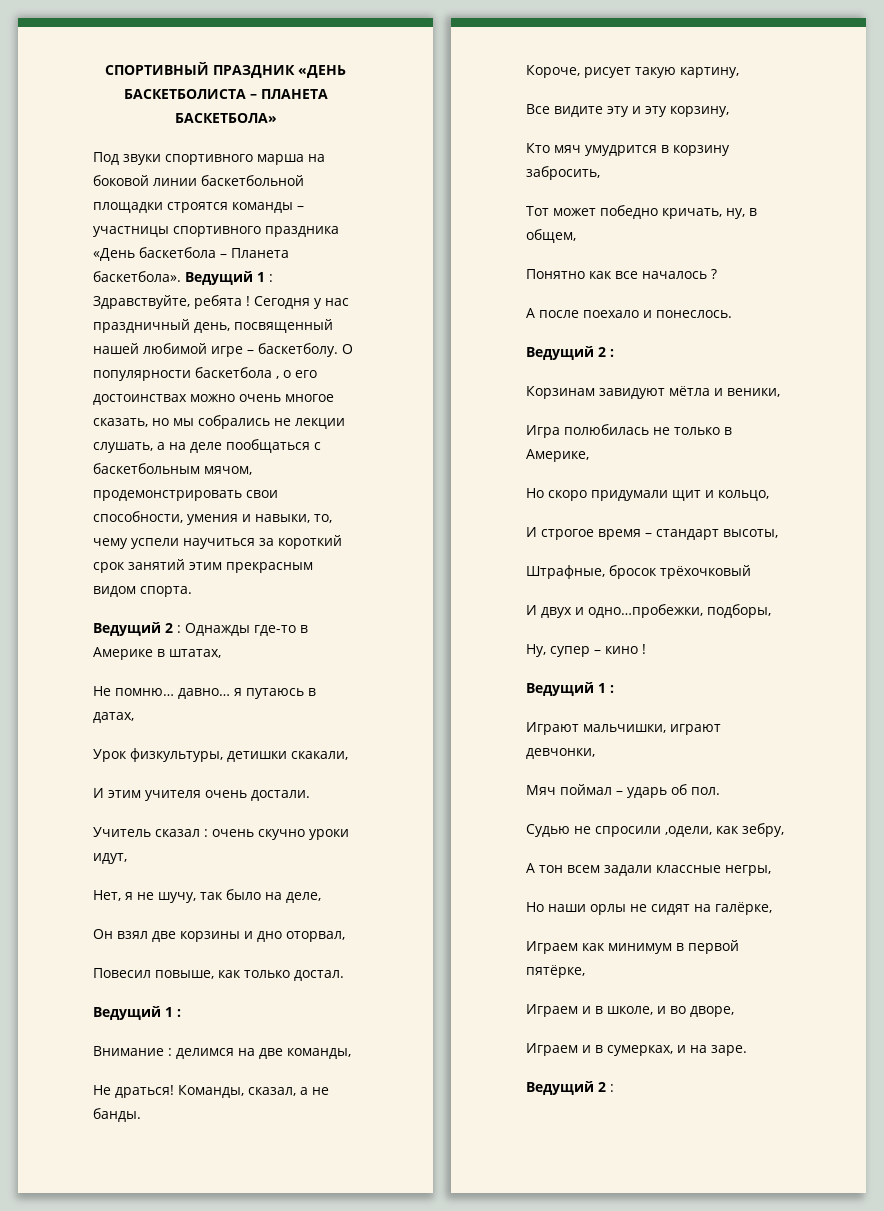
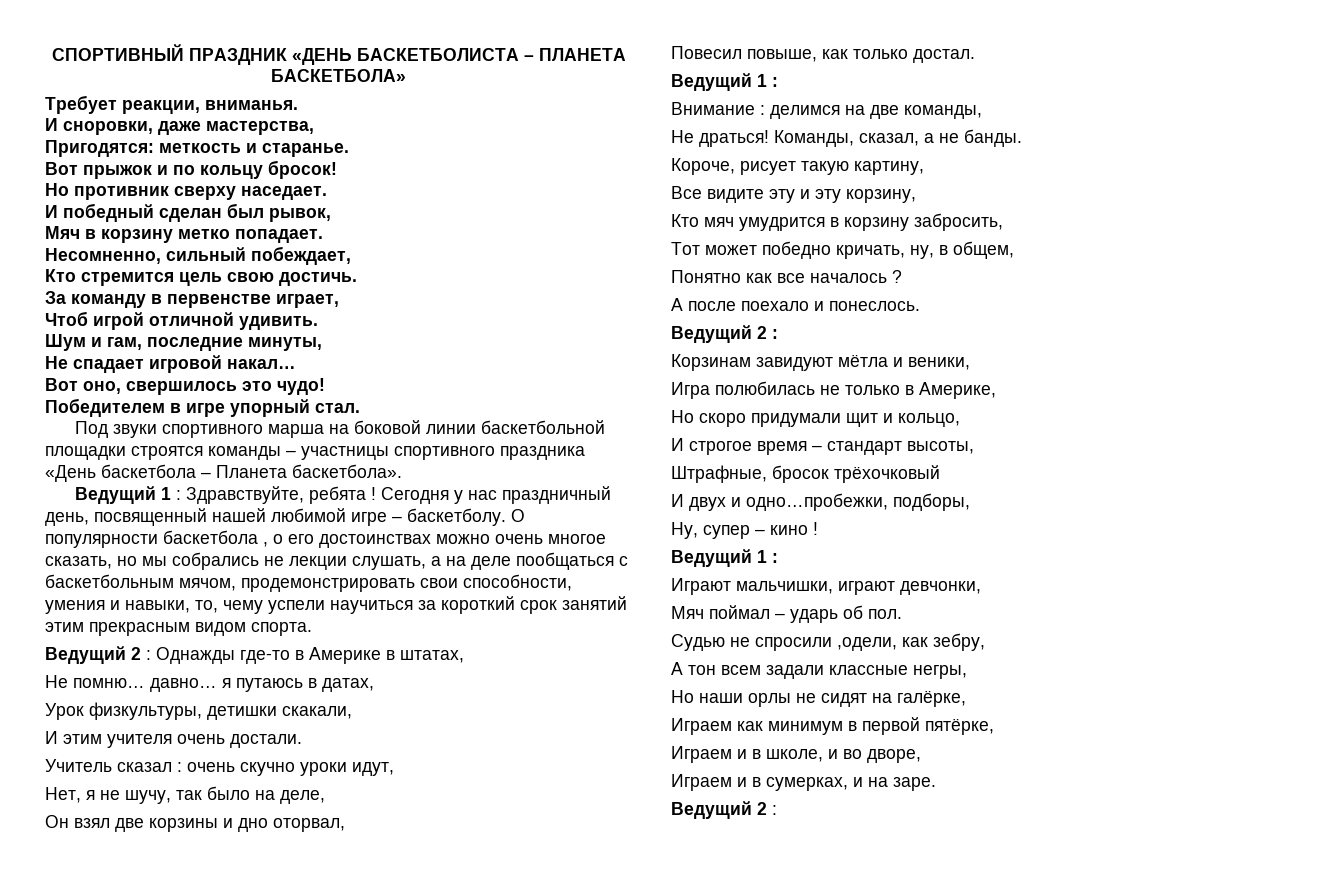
(277, 118) none -> [45,95,298,114] [45,118,314,135] [45,140,349,157] [45,160,337,179] [45,183,327,200] [45,203,331,222] [45,226,323,243] [45,246,351,265] [45,269,357,286] [45,291,339,308] [45,311,318,330] [45,334,322,351] [45,355,296,373] [45,378,325,395] [45,398,360,417] // Требует реакции, вниманья. // И сноровки, даже мастерства, // Пригодятся: меткость и старанье. // Вот прыжок и по кольцу бросок! // Но противник сверху наседает. // И победный сделан был рывок, // Мяч в корзину метко попадает. // Несомненно, сильный побеждает, // Кто стремится цель свою достичь. // За команду в первенстве играет, // Чтоб игрой отличной удивить. // Шум и гам, последние минуты, // Не спадает игровой накал… // Вот оно, свершилось это чудо! // Победителем в игре упорный стал.
(181, 276) none -> (402, 471) //

